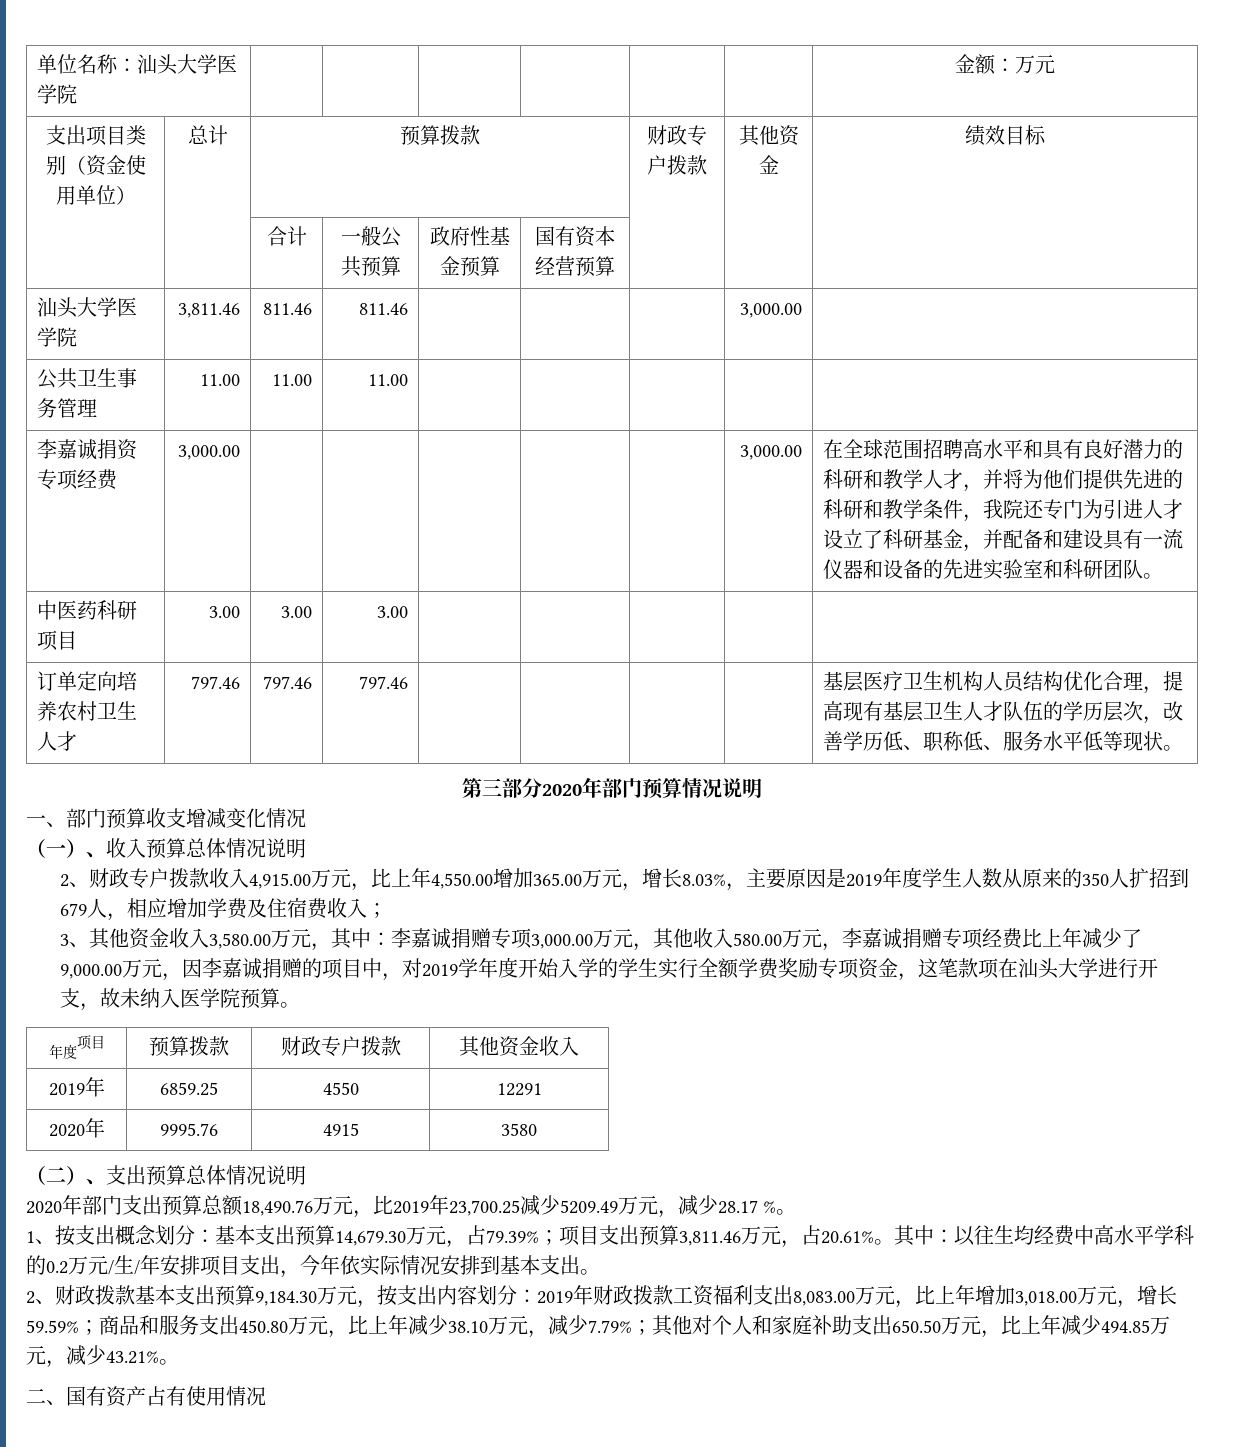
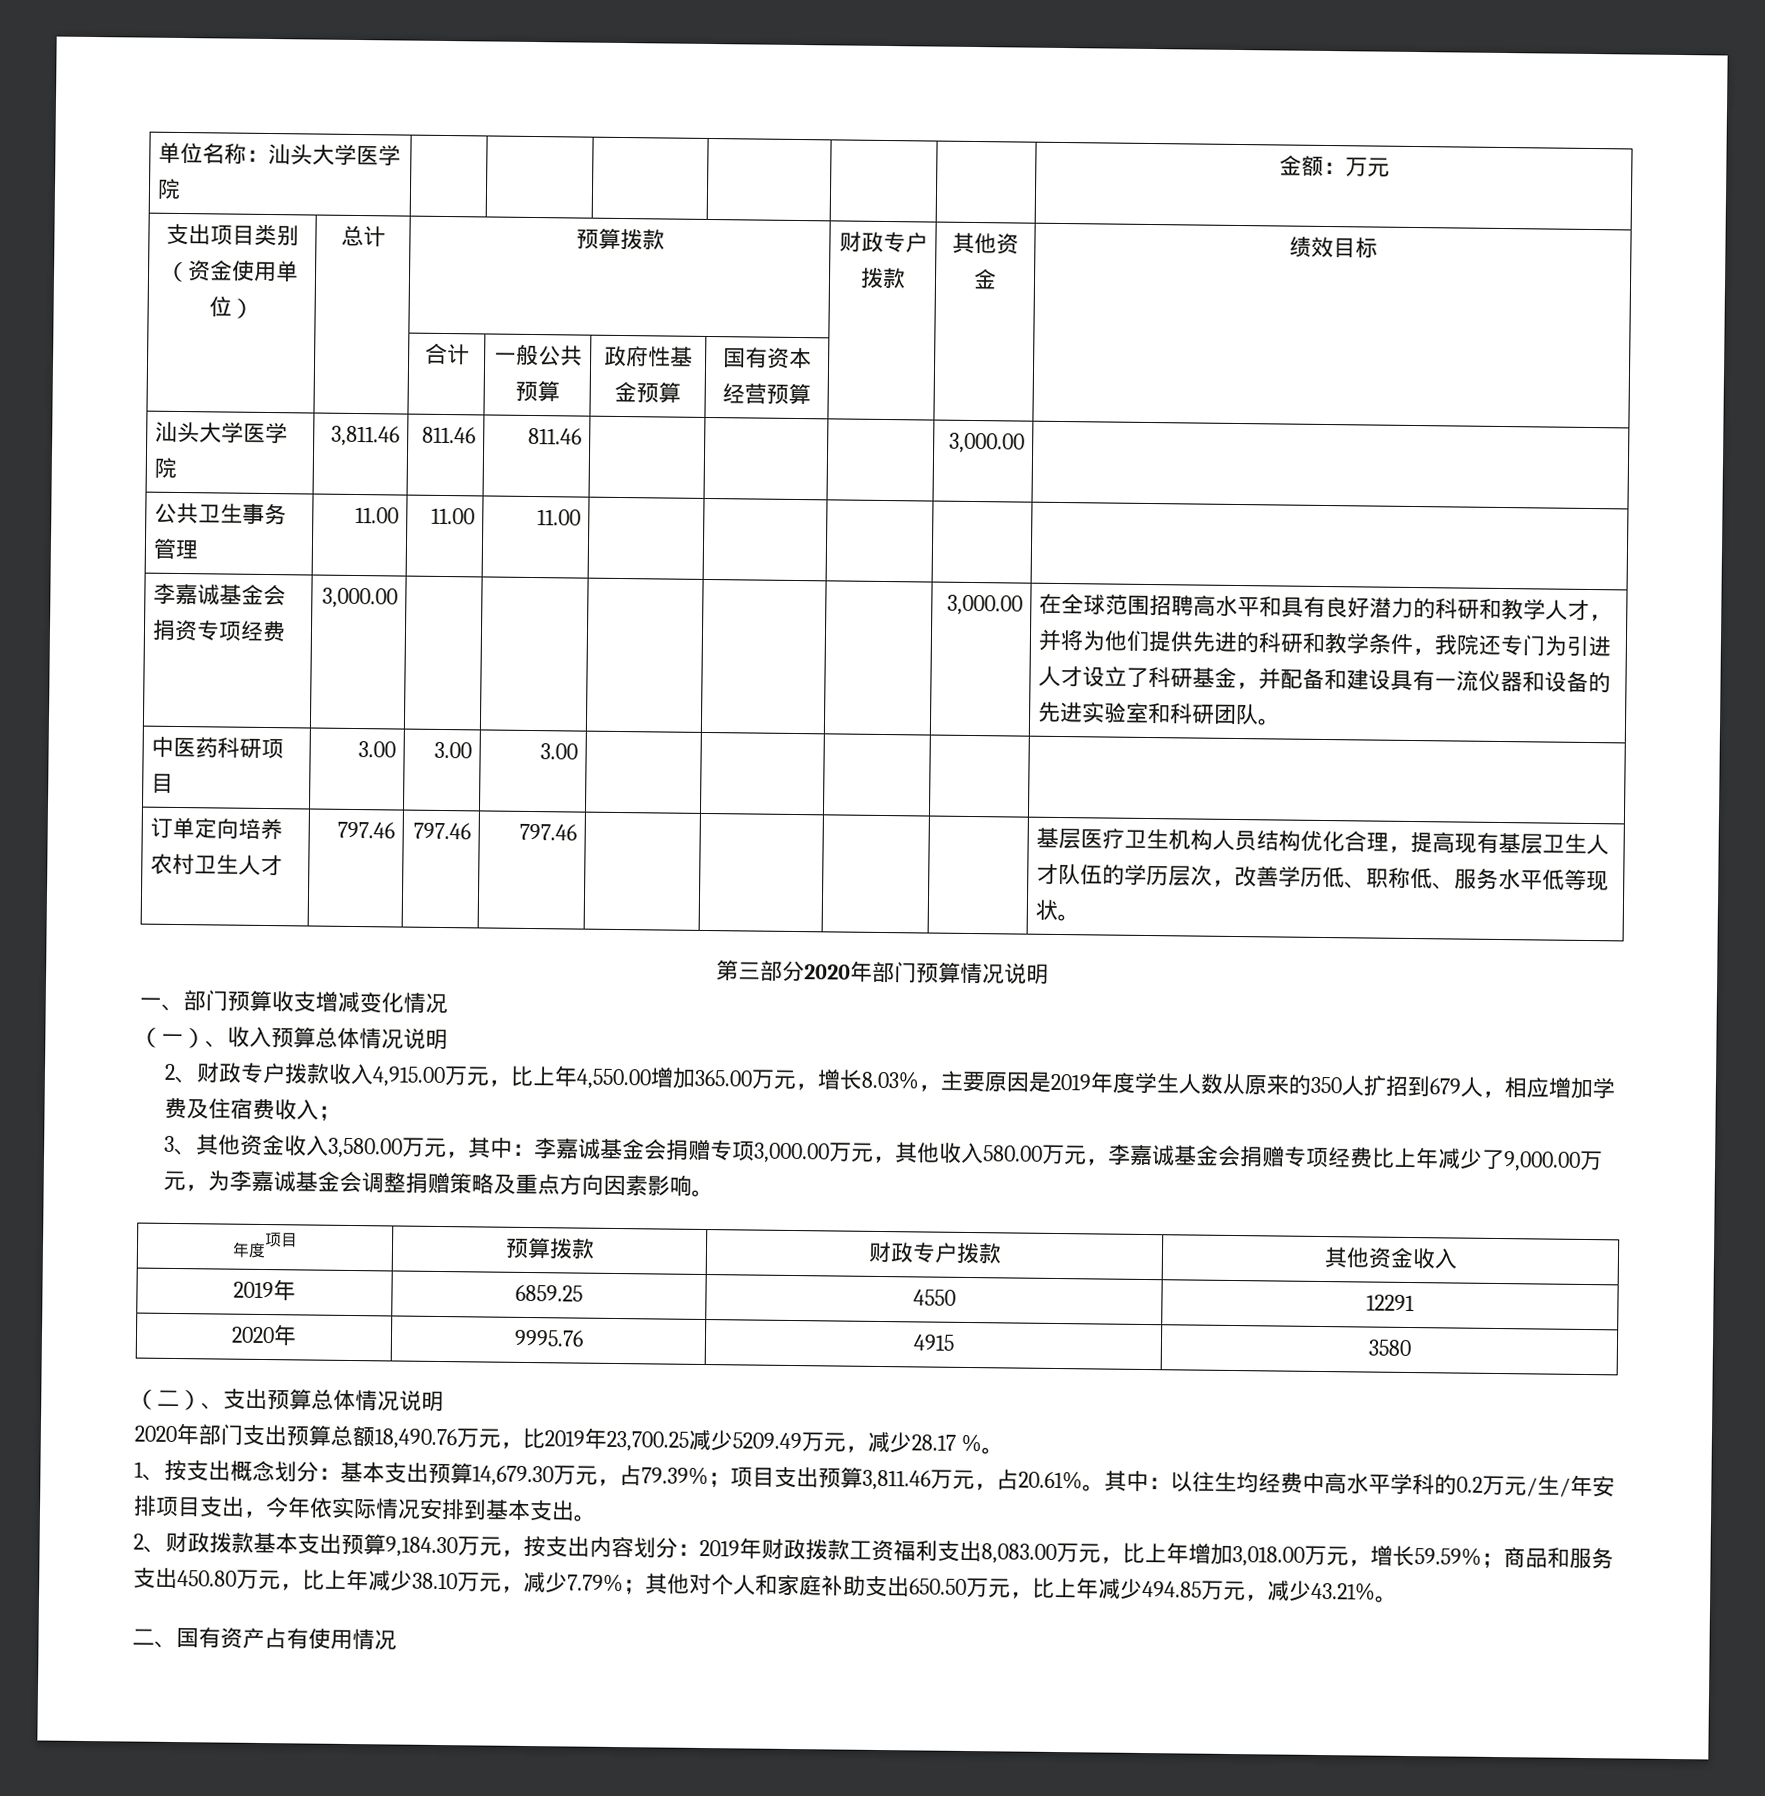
(98, 449) none -> [219,584,287,606] 基金会
(452, 938) none -> [599,1138,667,1160] 基金会
(903, 938) none -> [1172,1145,1241,1167] 基金会
[182,957,1159,981] [60,988,281,1011] 因李嘉诚捐赠的项目中，对2019学年度开始入学的学生实行全额学费奖励专项资金，这笔款项在汕头大学进行开支，故未纳入医学院预算 -> [206,1170,692,1197] 为李嘉诚基金会调整捐赠策略及重点方向因素影响

